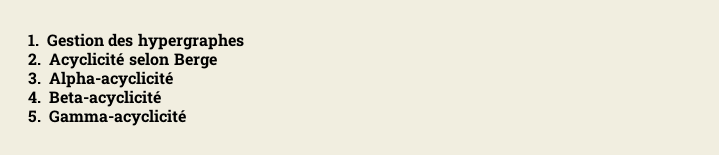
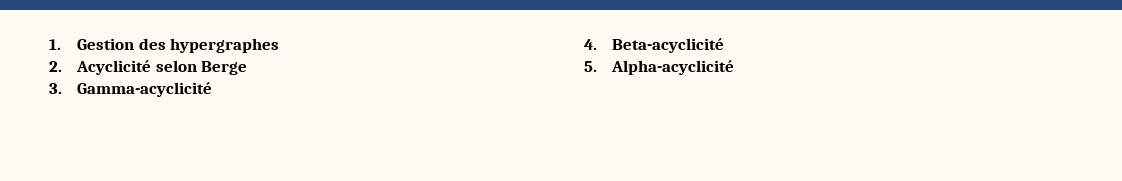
[49,71,174,88] Alpha-acyclicité -> [77,82,213,97] Gamma-acyclicité
[49,109,187,126] Gamma-acyclicité -> [611,60,735,75] Alpha-acyclicité

